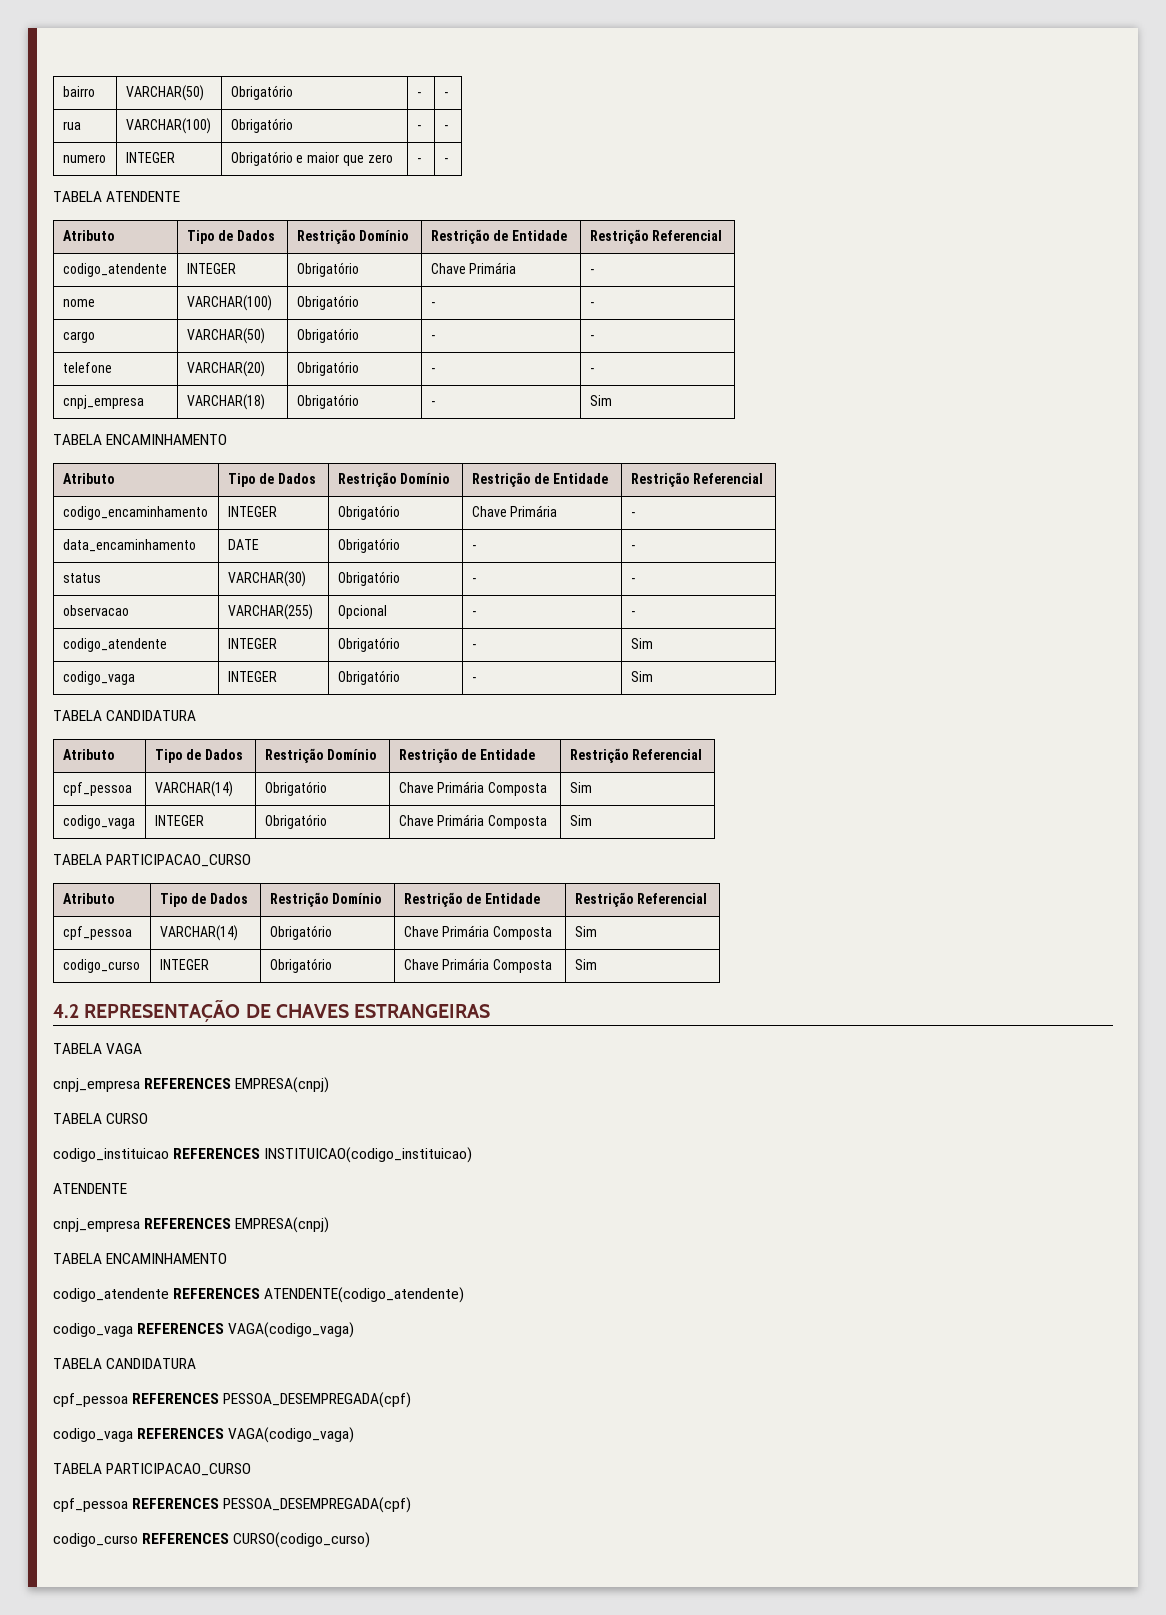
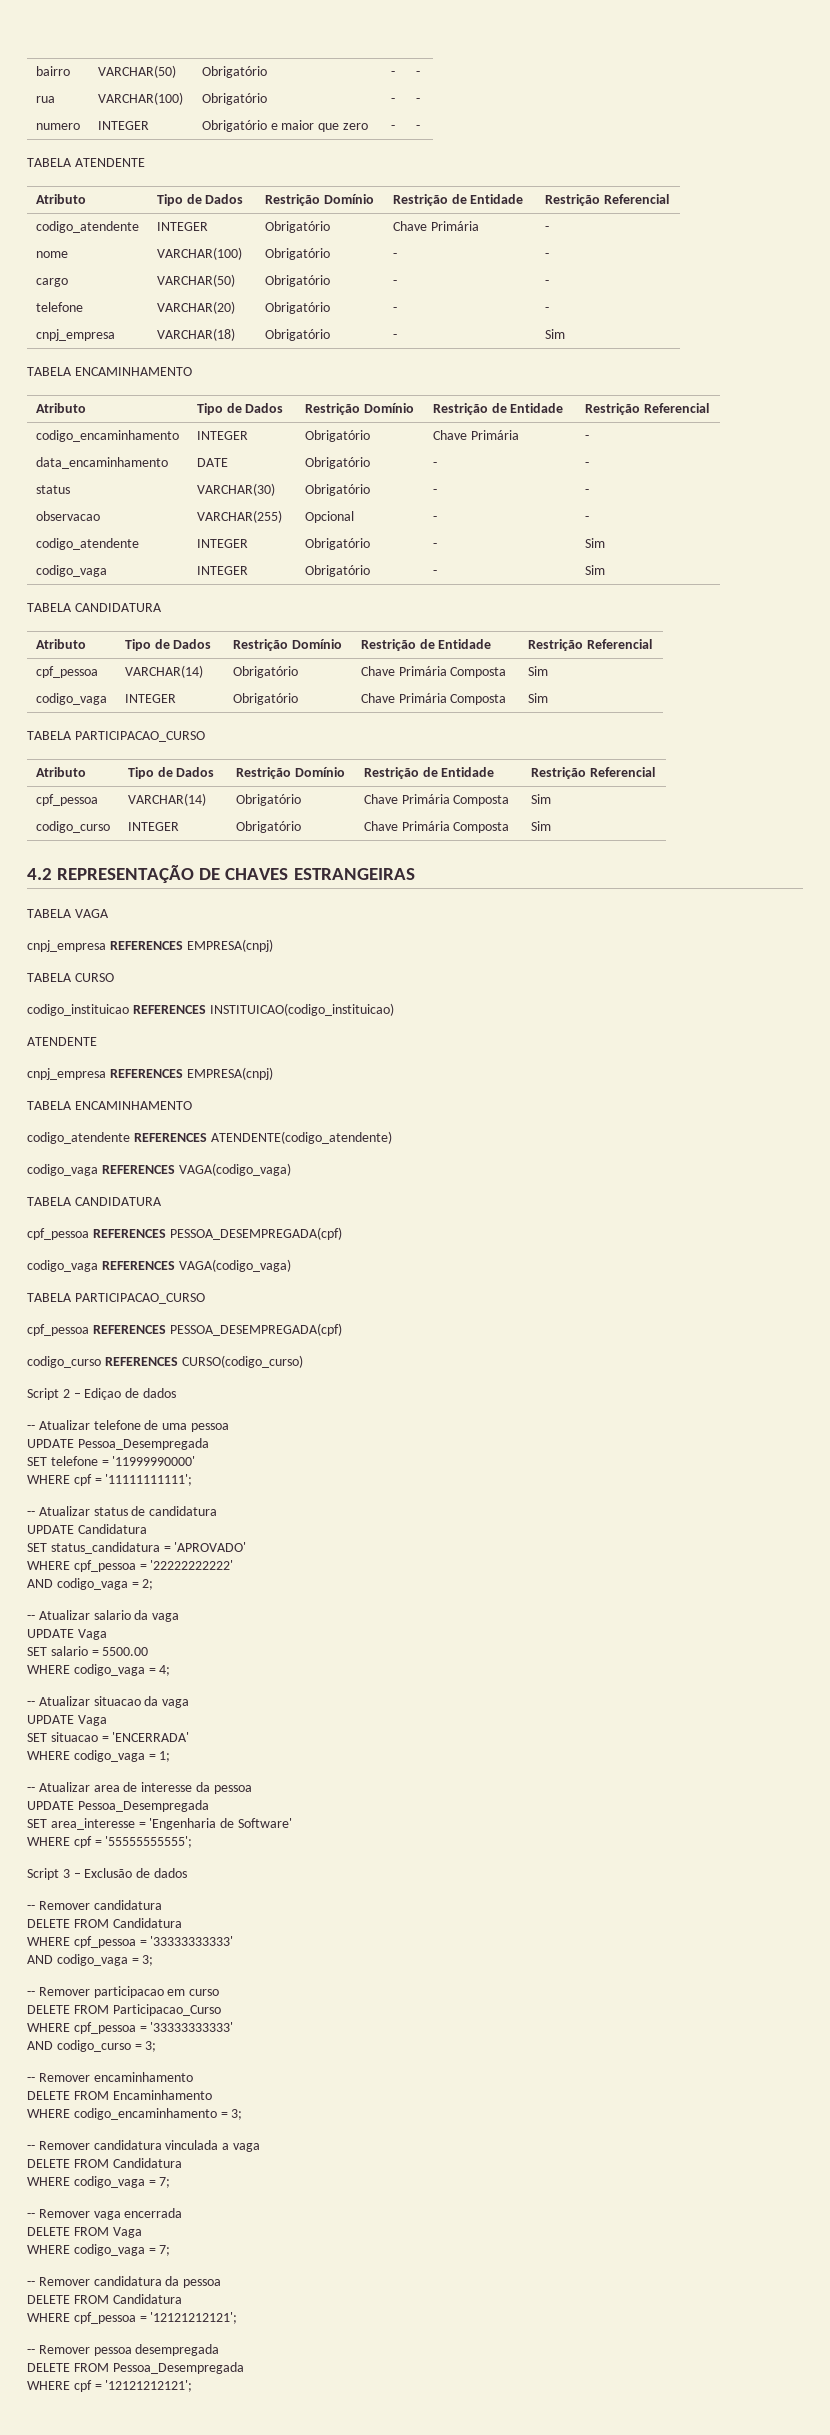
(371, 1540) none -> [27,1388,176,1400] [27,1420,229,1432] [27,1438,209,1450] [27,1456,196,1466] [27,1474,193,1486] [27,1506,218,1516] [27,1524,147,1534] [27,1542,247,1554] [27,1560,234,1572] [27,1578,154,1590] [27,1610,180,1622] [27,1629,107,1640] [27,1646,149,1656] [27,1664,171,1676] [27,1696,190,1708] [27,1715,107,1726] [27,1732,190,1742] [27,1750,171,1762] [27,1782,252,1794] [27,1800,209,1812] [27,1818,292,1830] [27,1836,193,1848] [27,1868,187,1880] [27,1900,162,1910] [27,1918,182,1928] [27,1936,234,1948] [27,1954,154,1966] [27,1986,220,1998] [27,2004,221,2016] [27,2022,234,2034] [27,2040,157,2052] [27,2072,193,2082] [27,2090,212,2100] [27,2108,243,2120] [27,2140,260,2152] [27,2158,182,2168] [27,2176,171,2188] [27,2208,183,2220] [27,2227,142,2238] [27,2244,171,2256] [27,2276,222,2288] [27,2294,182,2304] [27,2312,238,2324] [27,2344,220,2356] [27,2362,244,2374] [27,2380,193,2392] // Script 2 – Ediçao de dados // -- Atualizar telefone de uma pessoa // UPDATE Pessoa_Desempregada // SET telefone = '11999990000' // WHERE cpf = '11111111111'; // -- Atualizar status de candidatura // UPDATE Candidatura // SET status_candidatura = 'APROVADO' // WHERE cpf_pessoa = '22222222222' // AND codigo_vaga = 2; // -- Atualizar salario da vaga // UPDATE Vaga // SET salario = 5500.00 // WHERE codigo_vaga = 4; // -- Atualizar situacao da vaga // UPDATE Vaga // SET situacao = 'ENCERRADA' // WHERE codigo_vaga = 1; // -- Atualizar area de interesse da pessoa // UPDATE Pessoa_Desempregada // SET area_interesse = 'Engenharia de Software' // WHERE cpf = '55555555555'; // Script 3 – Exclusão de dados // -- Remover candidatura // DELETE FROM Candidatura // WHERE cpf_pessoa = '33333333333' // AND codigo_vaga = 3; // -- Remover participacao em curso // DELETE FROM Participacao_Curso // WHERE cpf_pessoa = '33333333333' // AND codigo_curso = 3; // -- Remover encaminhamento // DELETE FROM Encaminhamento // WHERE codigo_encaminhamento = 3; // -- Remover candidatura vinculada a vaga // DELETE FROM Candidatura // WHERE codigo_vaga = 7; // -- Remover vaga encerrada // DELETE FROM Vaga // WHERE codigo_vaga = 7; // -- Remover candidatura da pessoa // DELETE FROM Candidatura // WHERE cpf_pessoa = '12121212121'; // -- Remover pessoa desempregada // DELETE FROM Pessoa_Desempregada // WHERE cpf = '12121212121';

